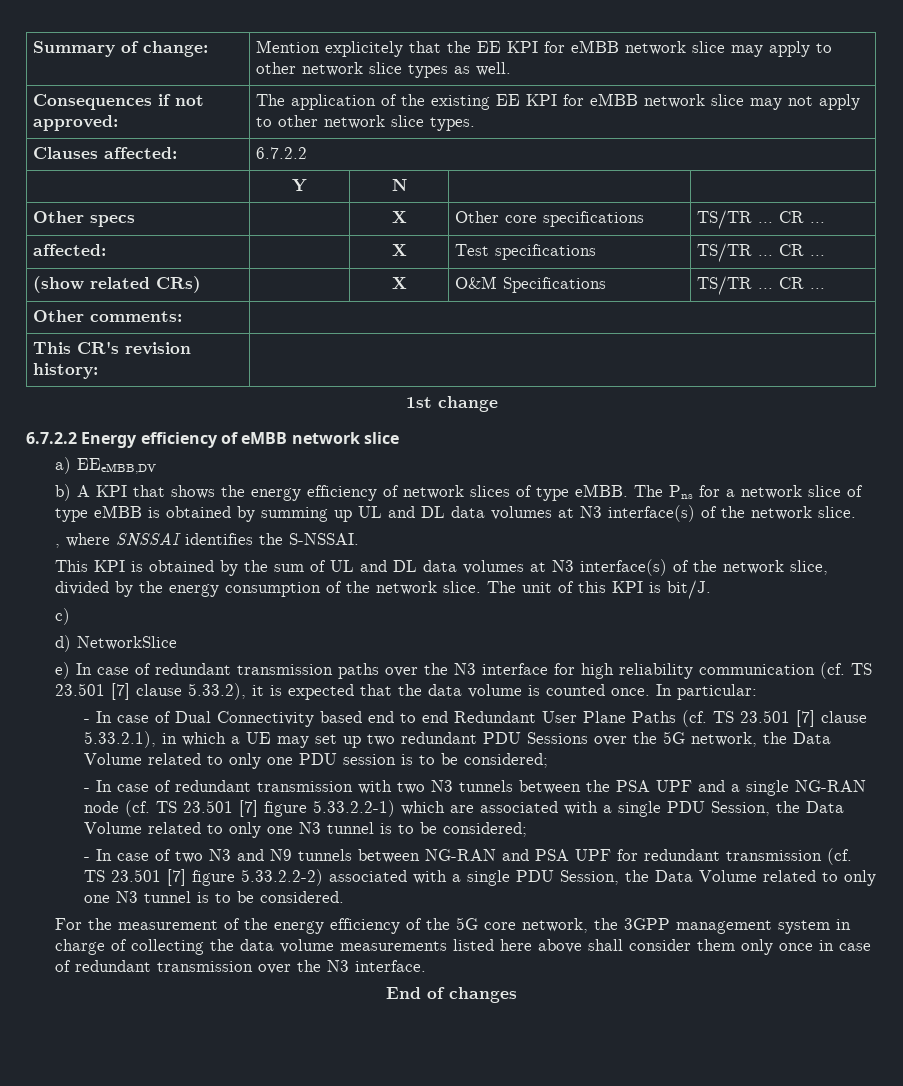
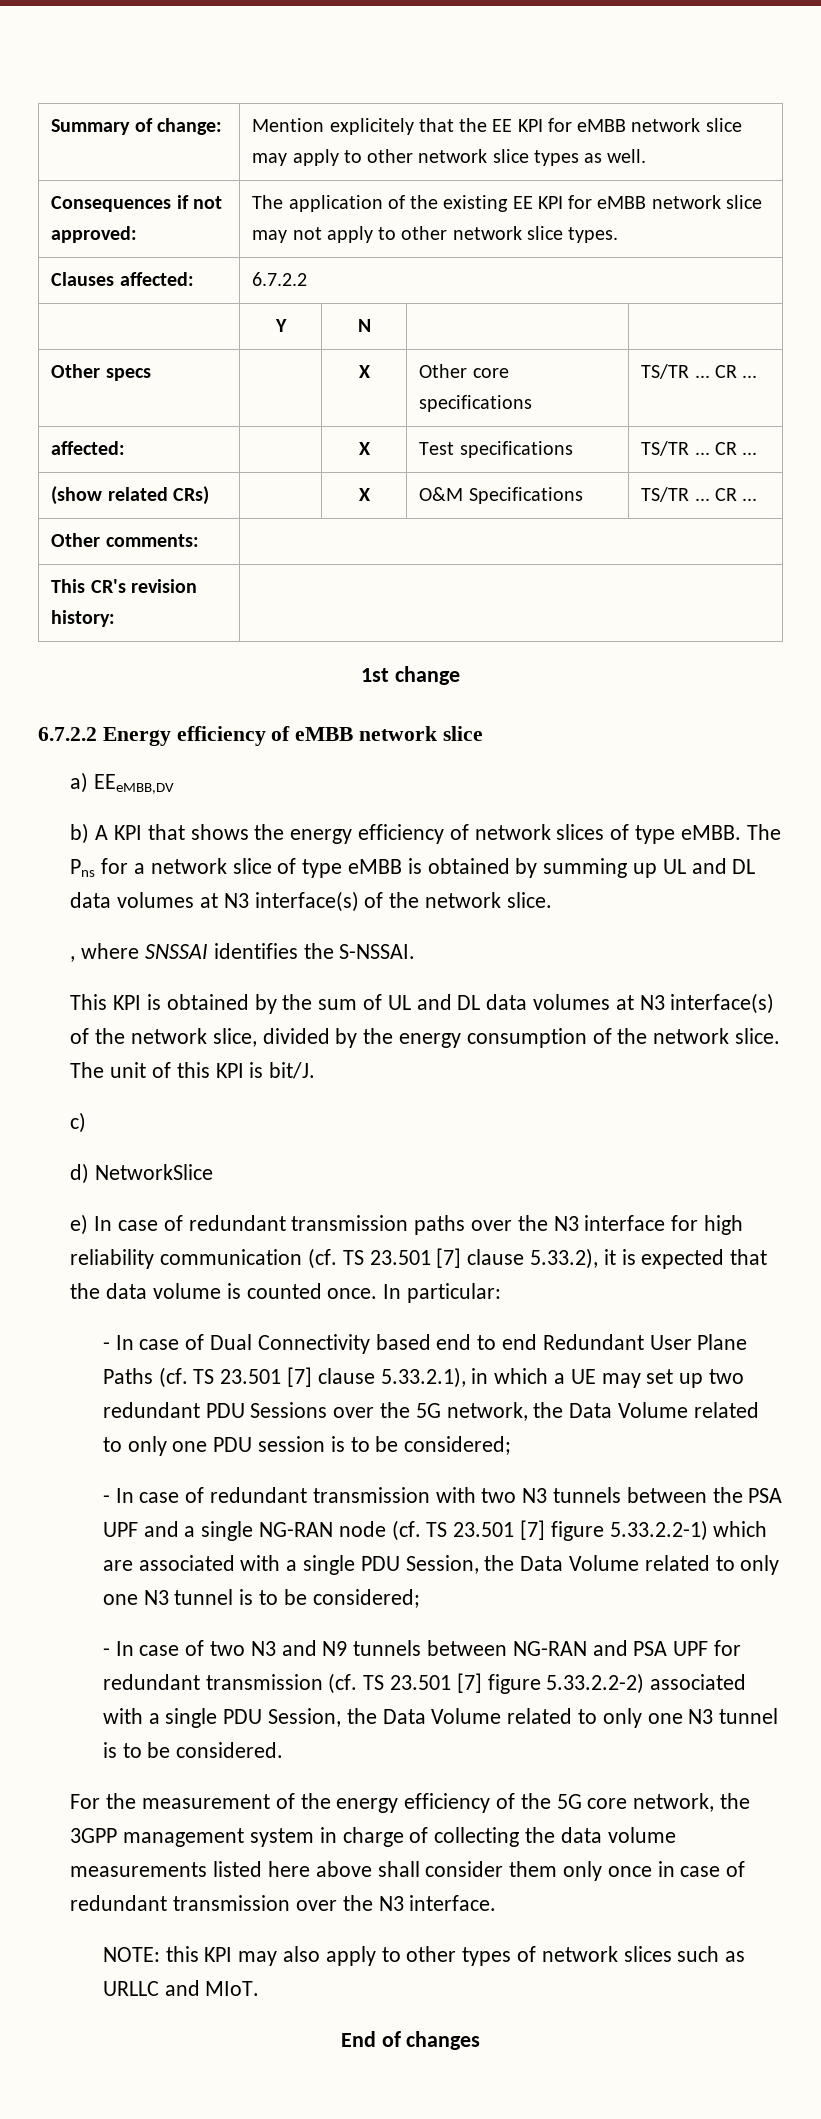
(427, 966) none -> [102,1946,746,1966] [102,1980,260,1996] // NOTE: this KPI may also apply to other types of network slices such as URLLC and MIoT.

